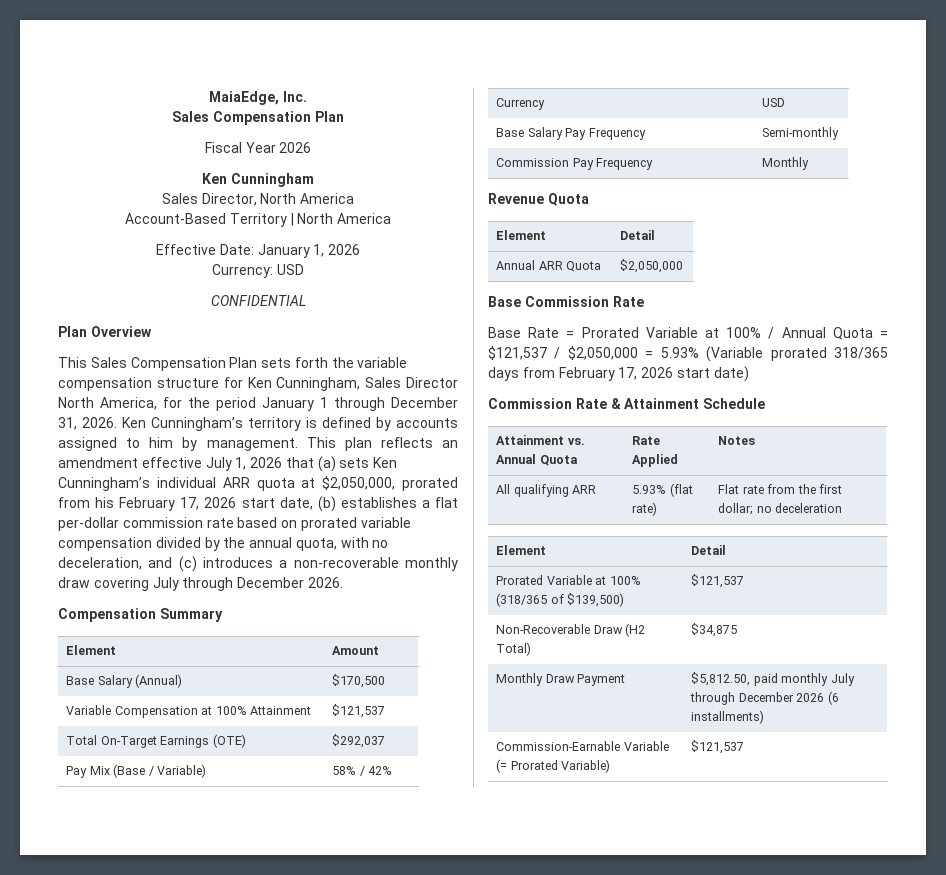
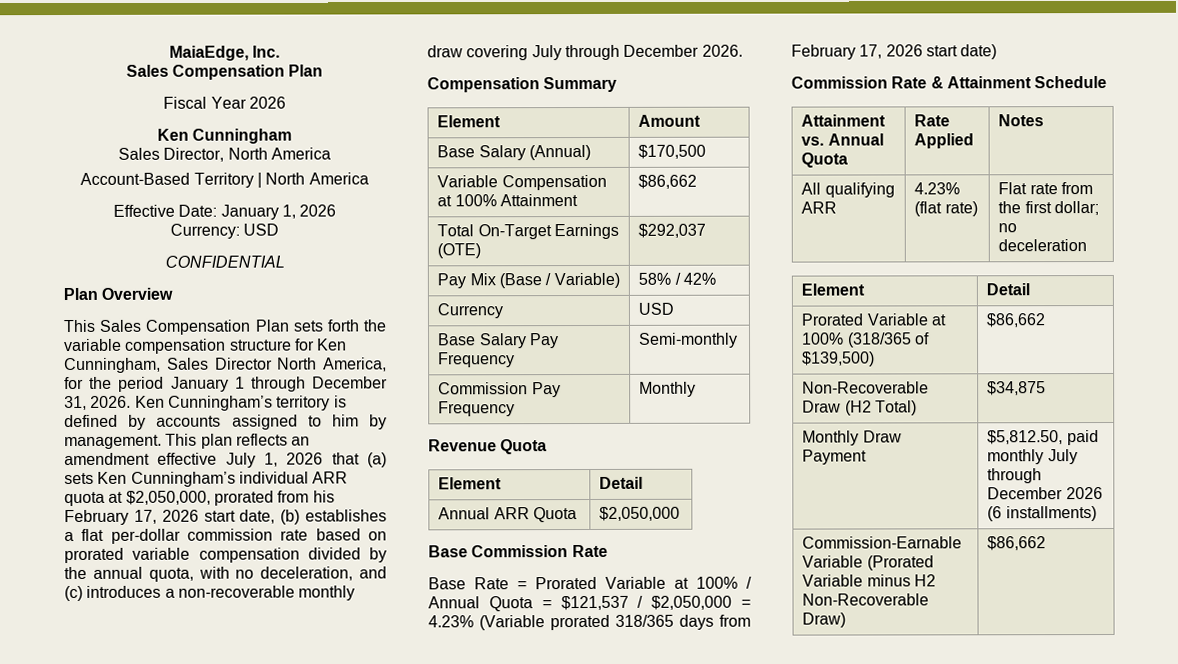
[332,704,386,718] $121,537 -> [638,174,698,189] $86,662
[660,347,699,358] 5.93% -> [428,615,474,628] 4.23%
[632,485,667,494] 5.93% -> [914,182,961,195] 4.23%
[691,574,745,588] $121,537 -> [986,313,1046,328] $86,662
[496,759,611,773] [691,740,745,754] (= Prorated Variable) | $121,537 -> [866,555,934,571] [802,574,936,587] [802,593,930,606] [802,612,847,628] [987,536,1047,551] (Prorated Variable minus H2 Non-Recoverable Draw) | $86,662

